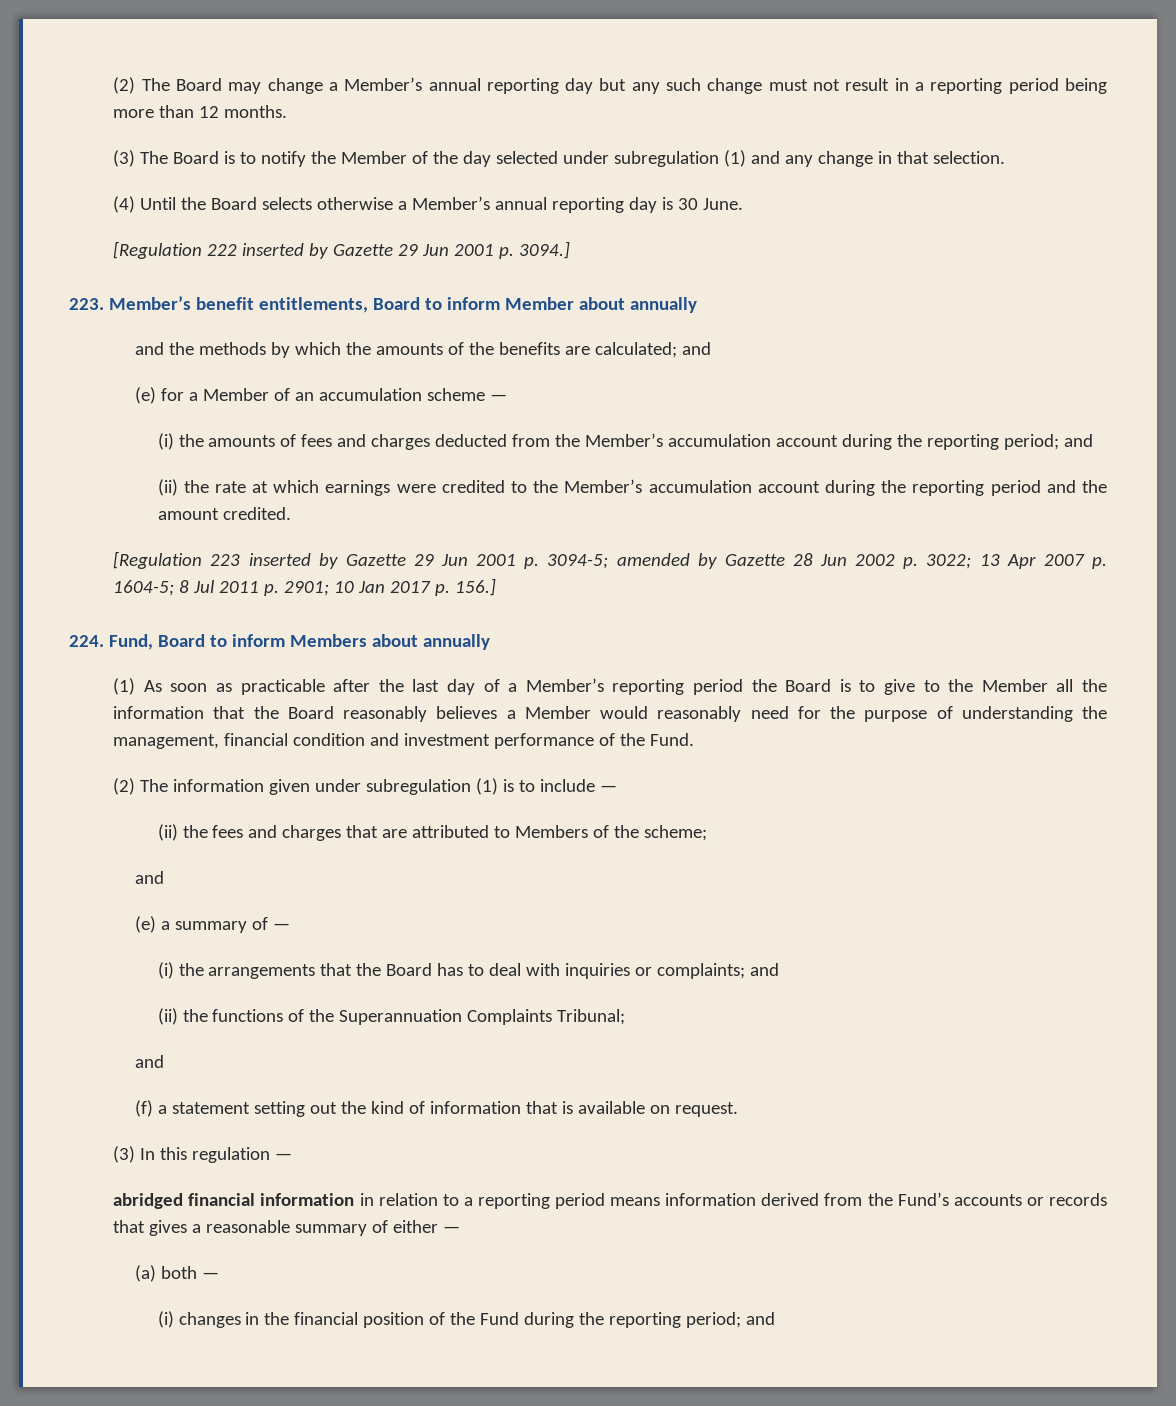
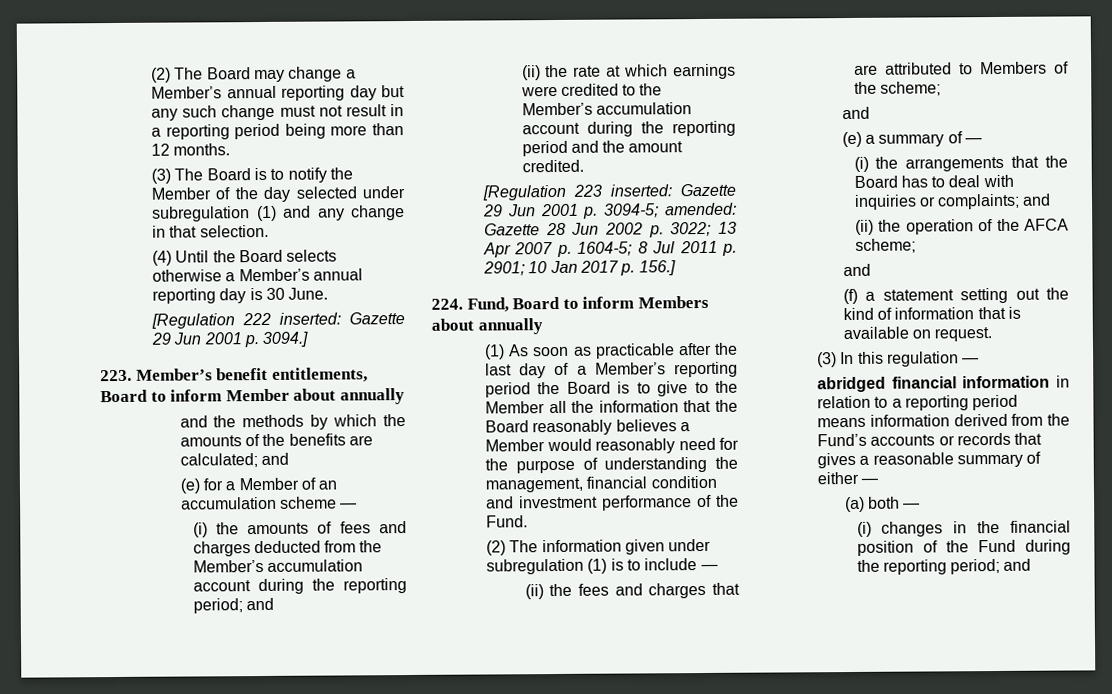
[242,243,329,259] inserted by -> [279,312,342,325] inserted:
[248,553,338,569] inserted by -> [610,184,673,197] inserted:
[616,553,717,569] amended by -> [665,202,737,216] amended:
[212,1009,626,1025] functions of the Superannuation Complaints Tribunal; -> [905,218,1069,235] [854,238,916,253] operation of the AFCA scheme;

